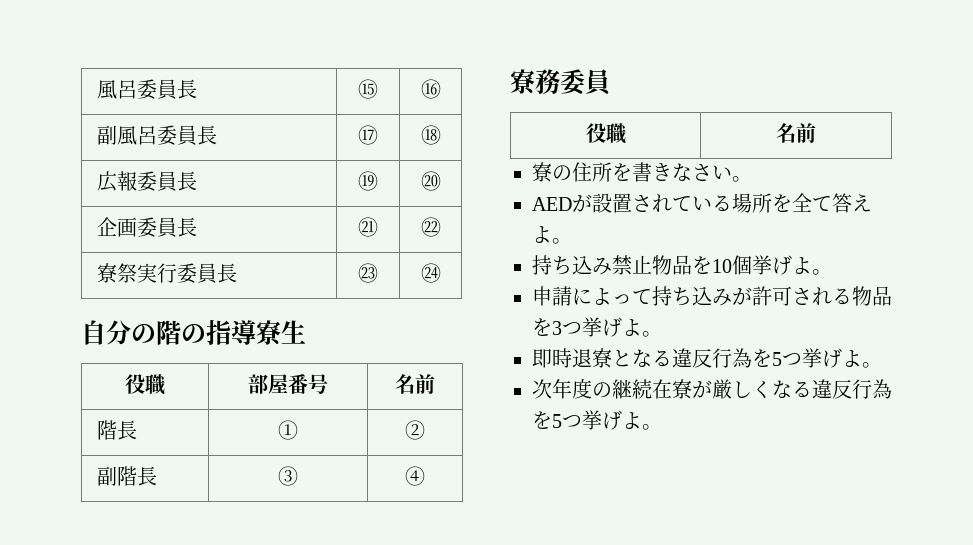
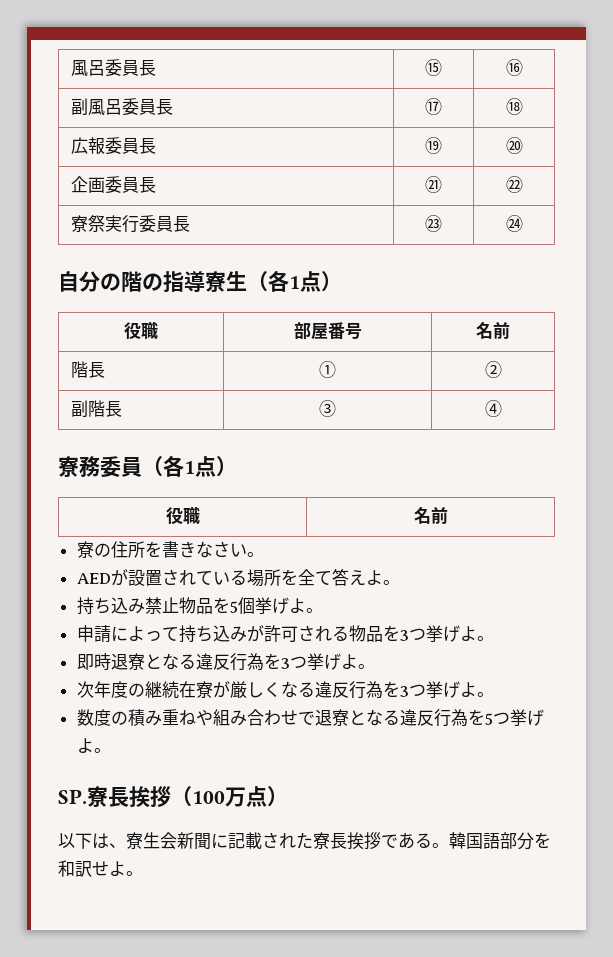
(306, 332) none -> [247,270,342,292] （各1点）
(610, 82) none -> [142,455,237,477] （各1点）
[712,259,732,273] 10 -> [229,601,238,613] 5
[772,352,782,366] 5 -> [280,658,290,669] 3
[552,410,622,430] 5つ挙げ -> [399,681,494,698] [76,709,544,727] [76,738,111,753] [58,786,288,808] [58,832,551,850] [58,860,109,877] 3つ挙げよ。 // 数度の積み重ねや組み合わせで退寮となる違反行為を5つ挙げよ。 // SP.寮長挨拶（100万点） // 以下は、寮生会新聞に記載された寮長挨拶である。韓国語部分を和訳せ

